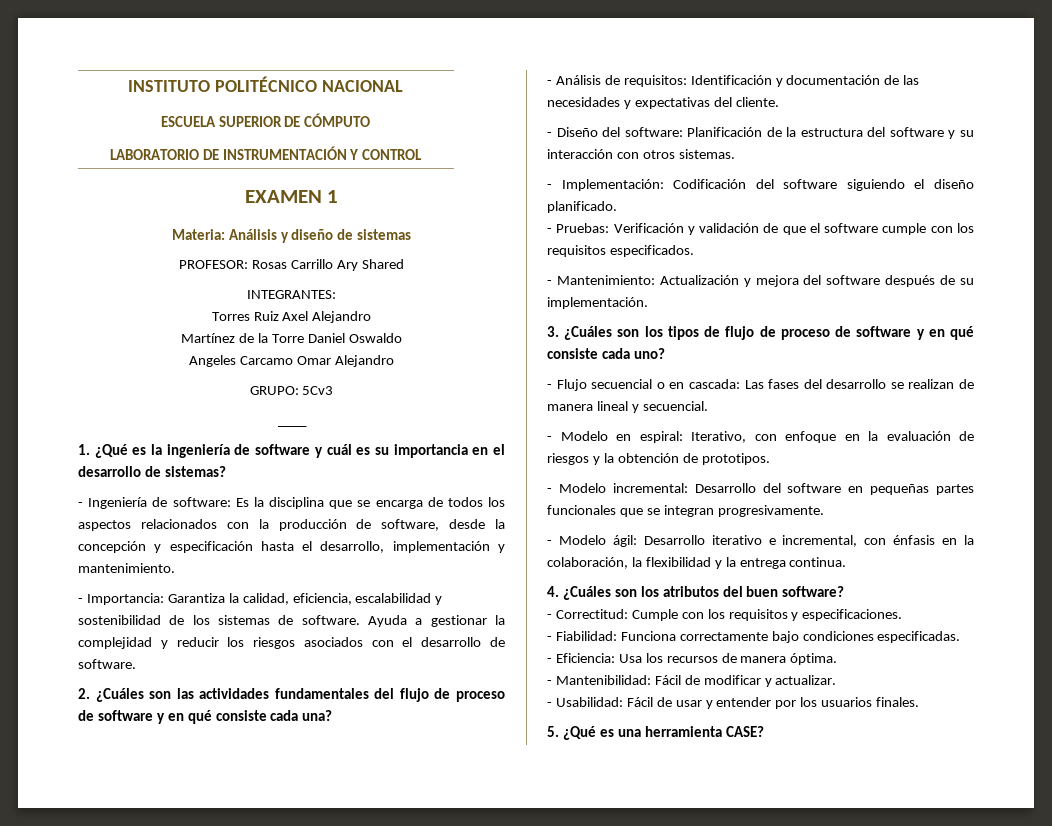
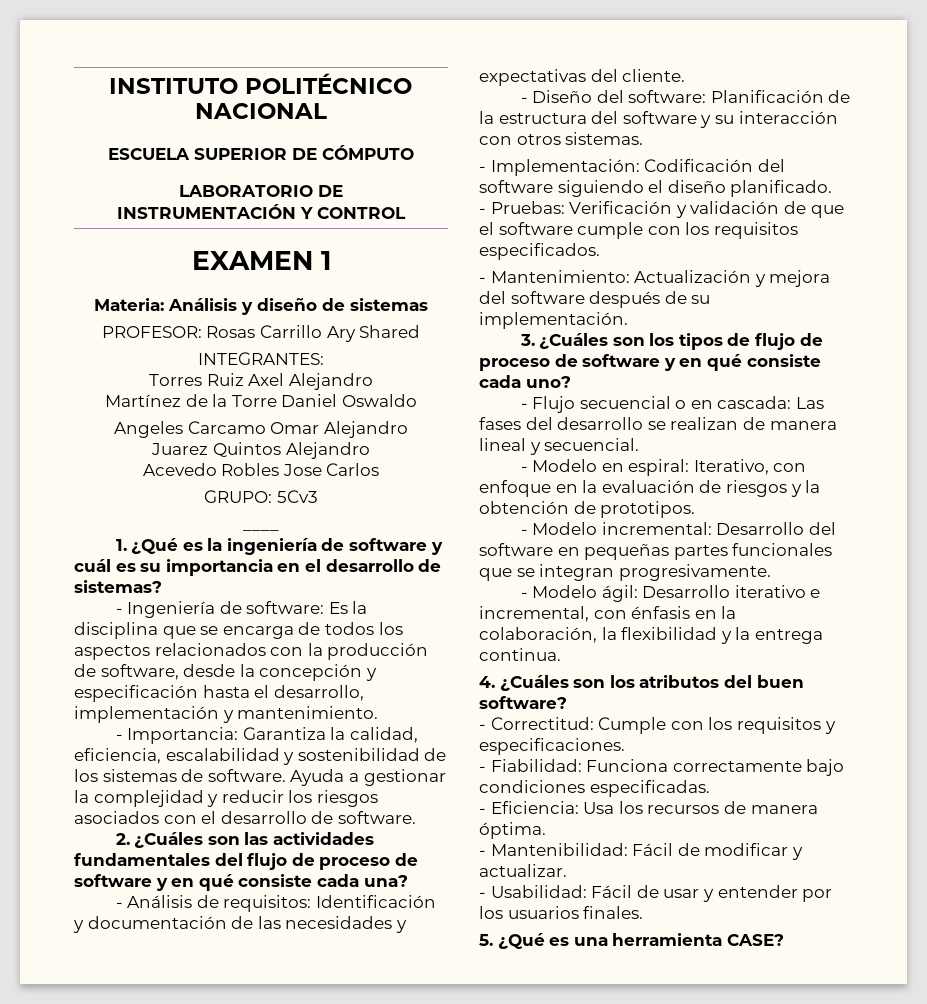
(394, 361) none -> [151,442,370,459] [142,463,380,476] // Juarez Quintos Alejandro // Acevedo Robles Jose Carlos

